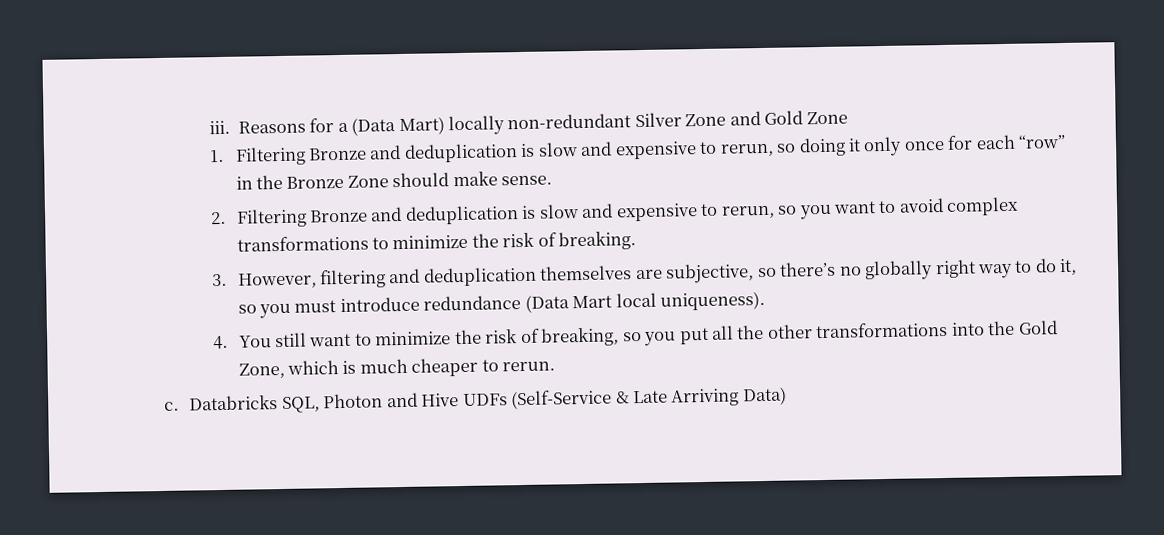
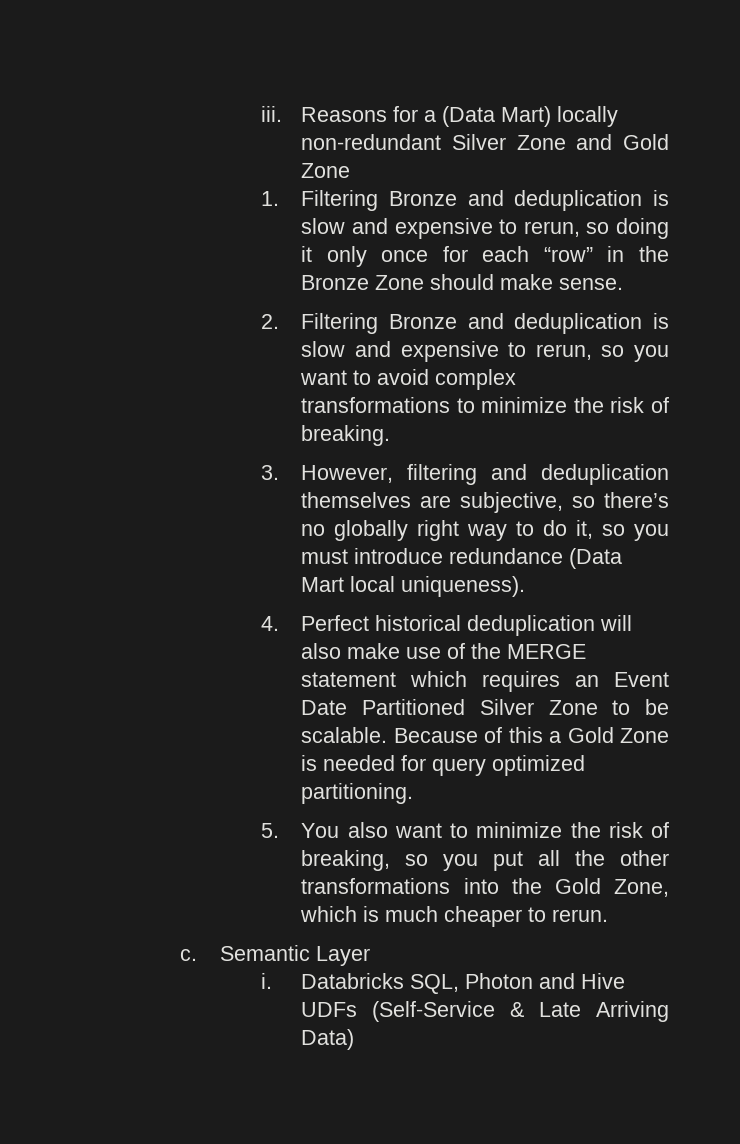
[238,332,308,348] You still -> [301,615,633,636] [301,643,587,659] [301,671,669,692] [301,699,669,715] [301,727,669,743] [301,755,586,776] [301,783,414,804] [260,822,388,838] Perfect historical deduplication will also make use of the MERGE statement which requires an Event Date Partitioned Silver Zone to be scalable. Because of this a Gold Zone is needed for query optimized partitioning. // 5. You also
(180, 406) none -> [220,945,371,966] [260,973,272,989] Semantic Layer // i.

